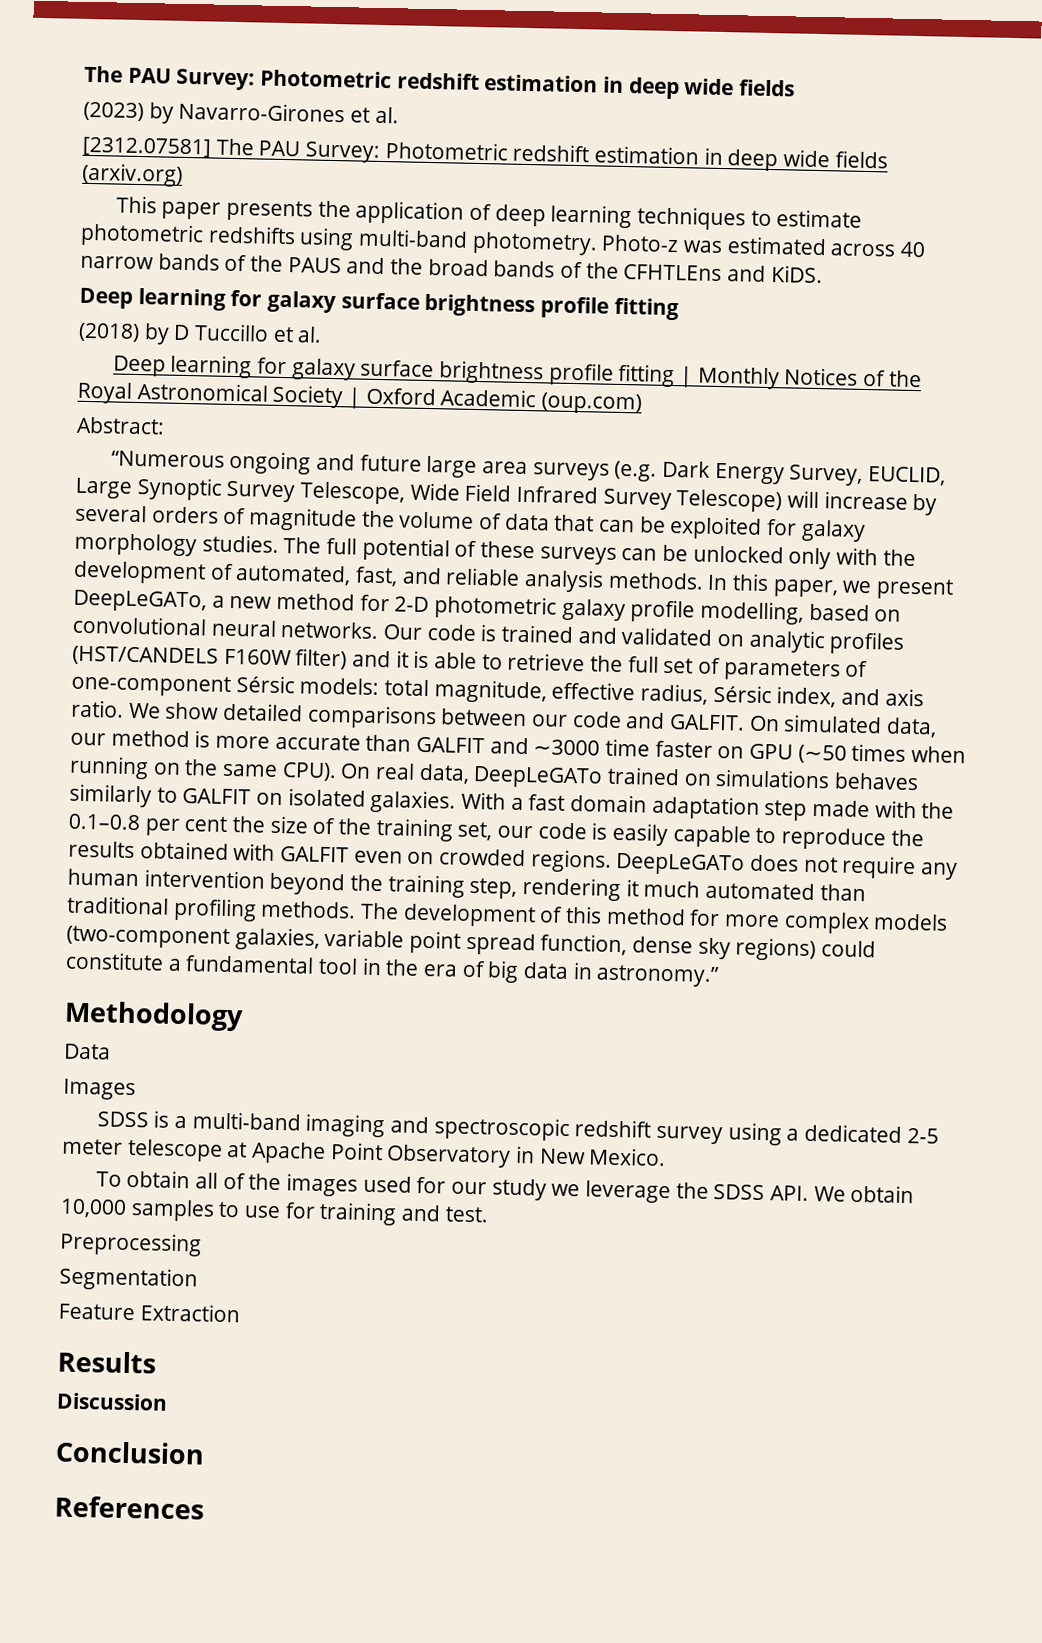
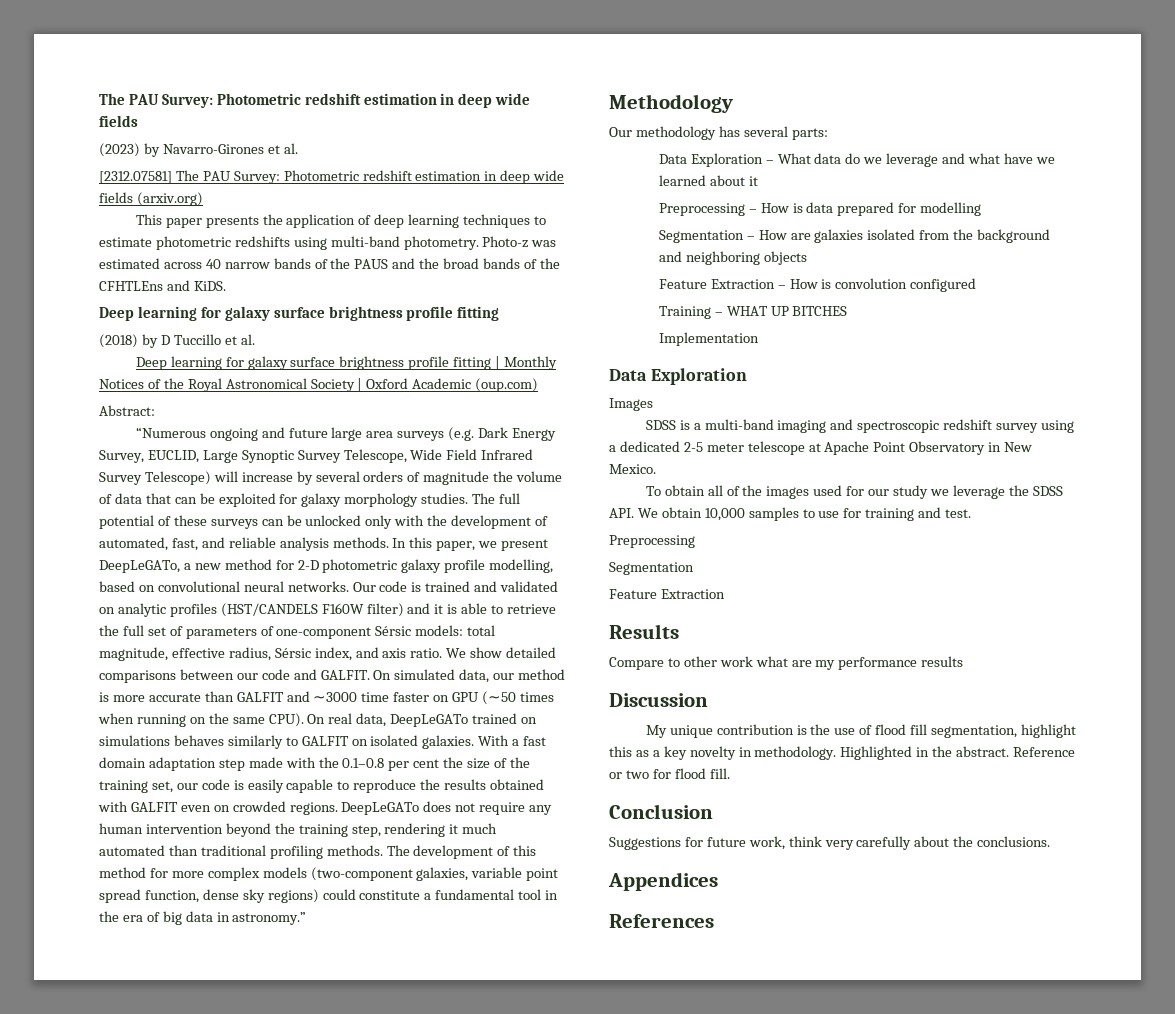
[64,1043,111,1060] Data -> [609,126,828,140] [658,153,1055,167] [658,175,758,186] [658,202,982,216] [658,229,1051,243] [658,251,807,265] [658,278,977,292] [658,306,848,319] [658,332,759,346] [609,368,747,385] Our methodology has several parts: // Data Exploration – What data do we leverage and what have we learned about it // Preprocessing – How is data prepared for modelling // Segmentation – How are galaxies isolated from the background and neighboring objects // Feature Extraction – How is convolution configured // Training – WHAT UP BITCHES // Implementation // Data Exploration
[56,1392,168,1411] [55,1440,205,1465] Discussion // Conclusion -> [609,656,964,670] [609,693,708,707] [645,724,1076,738] [609,746,1076,760] [609,768,730,779] [609,804,713,819] [609,836,1051,850] [608,872,718,891] Compare to other work what are my performance results // Discussion // My unique contribution is the use of flood fill segmentation, highlight this as a key novelty in methodology. Highlighted in the abstract. Reference or two for flood fill. // Conclusion // Suggestions for future work, think very carefully about the conclusions. // Appendices

